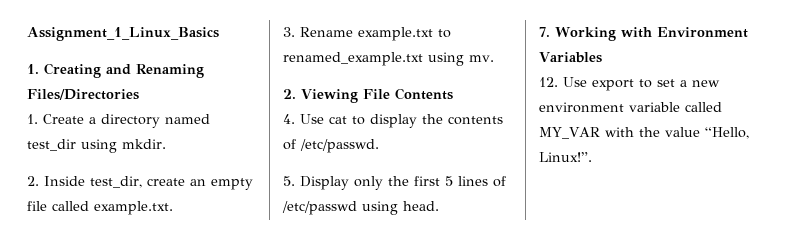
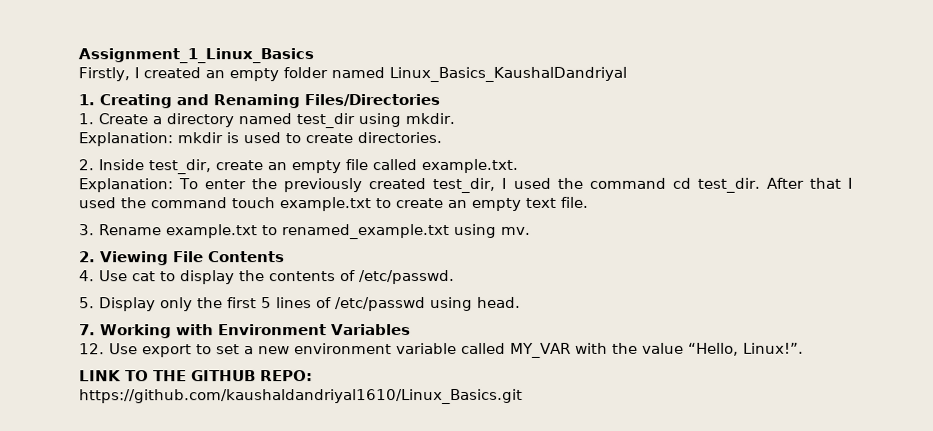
(219, 34) none -> [78,66,627,83] // Firstly, I created an empty folder named Linux_Basics_KaushalDandriyal
(166, 144) none -> [78,132,442,147] // Explanation: mkdir is used to create directories.
(173, 208) none -> [78,177,853,194] [78,196,588,212] // Explanation: To enter the previously created test_dir, I used the command cd test_dir. After that I used the command touch example.txt to create an empty text file.
(592, 157) none -> [79,370,313,382] [79,388,523,405] // LINK TO THE GITHUB REPO: // https://github.com/kaushaldandriyal1610/Linux_Basics.git

